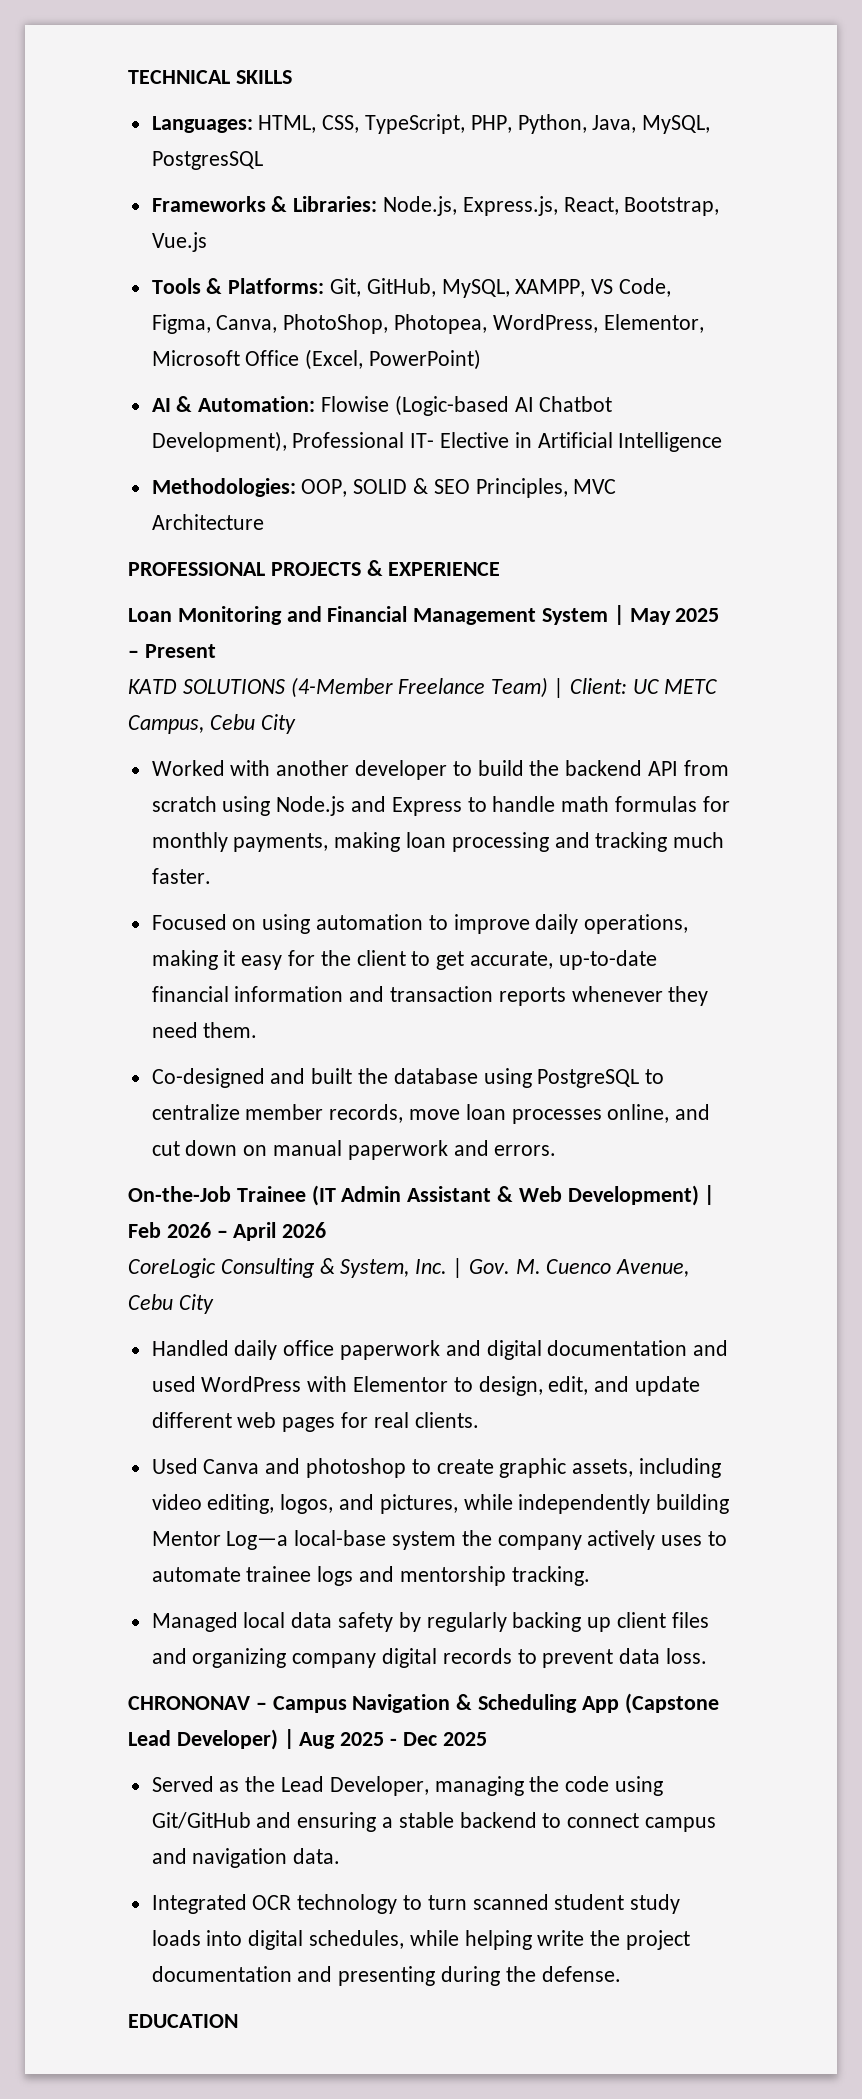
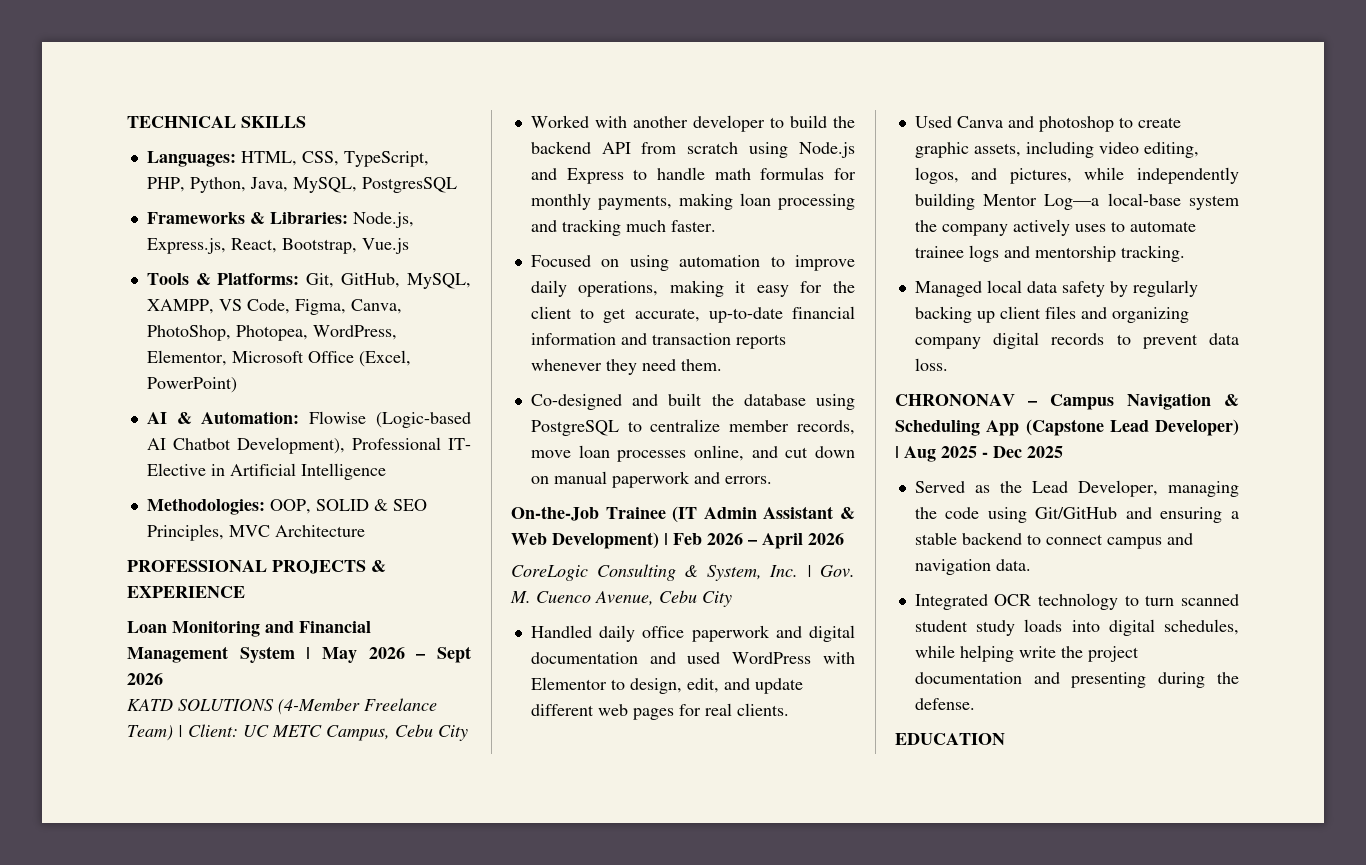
[675,608,720,622] [128,644,216,658] 2025 – Present -> [368,646,471,663] [127,673,163,685] 2026 – Sept 2026

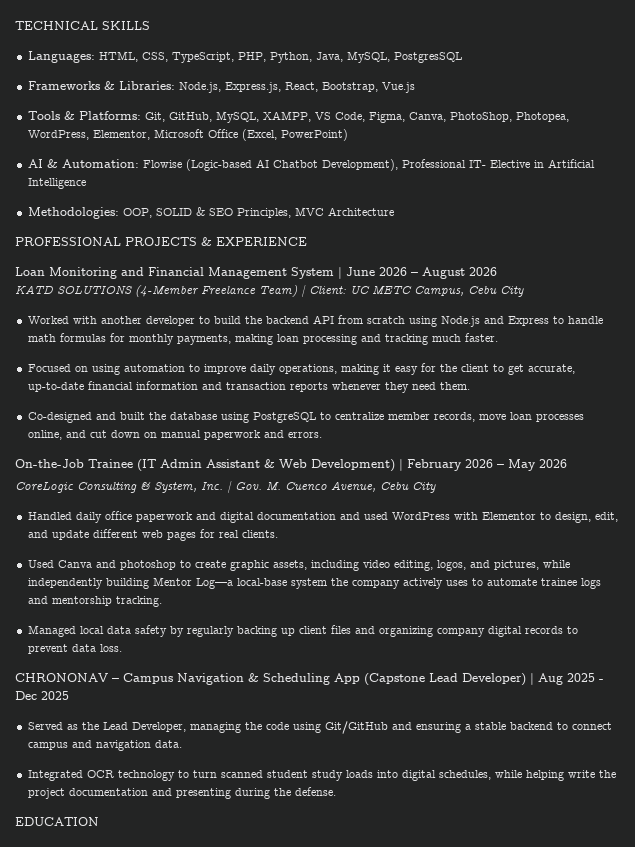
[322,646,471,663] May 2026 – Sept -> [346,267,465,279] June 2026 – August
[673,533,803,549] Feb 2026 – April -> [407,459,536,471] February 2026 – May

